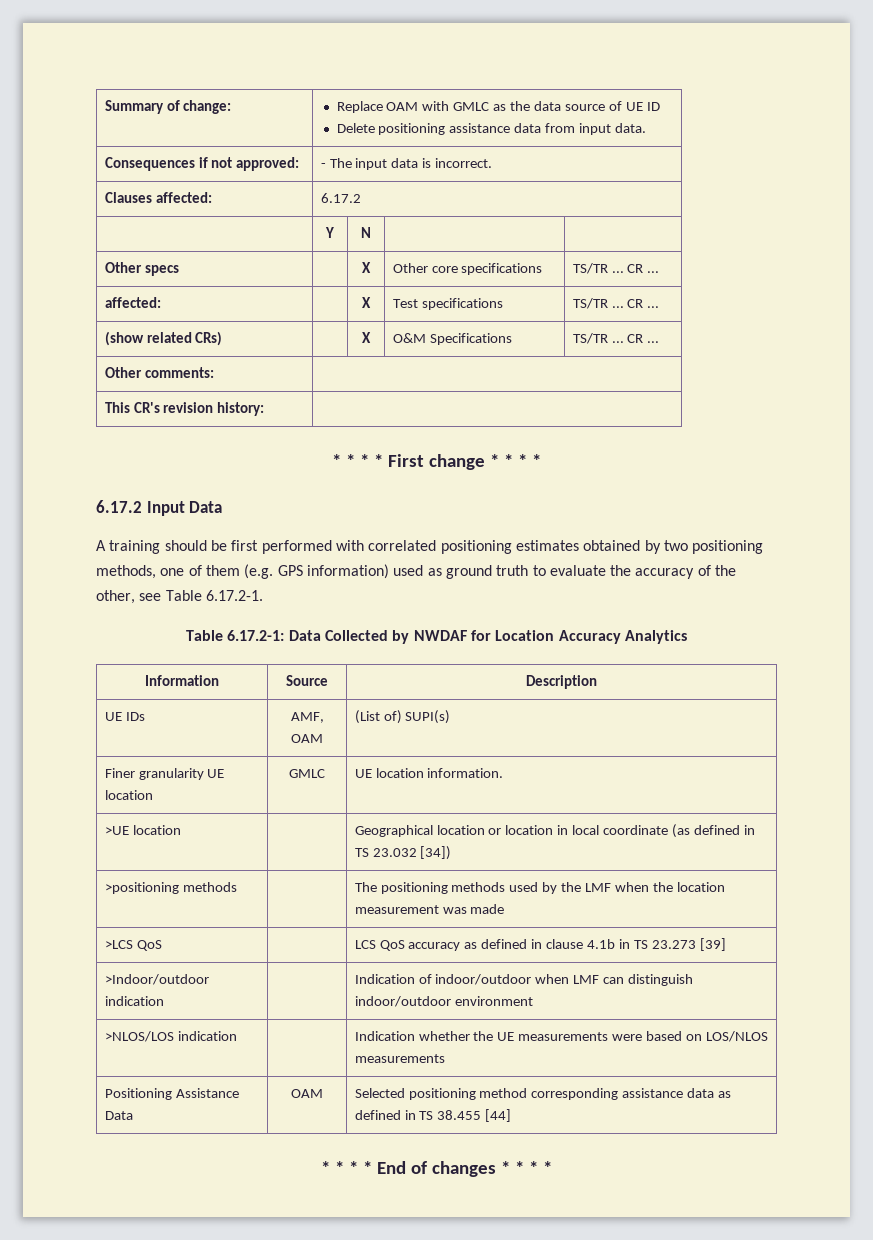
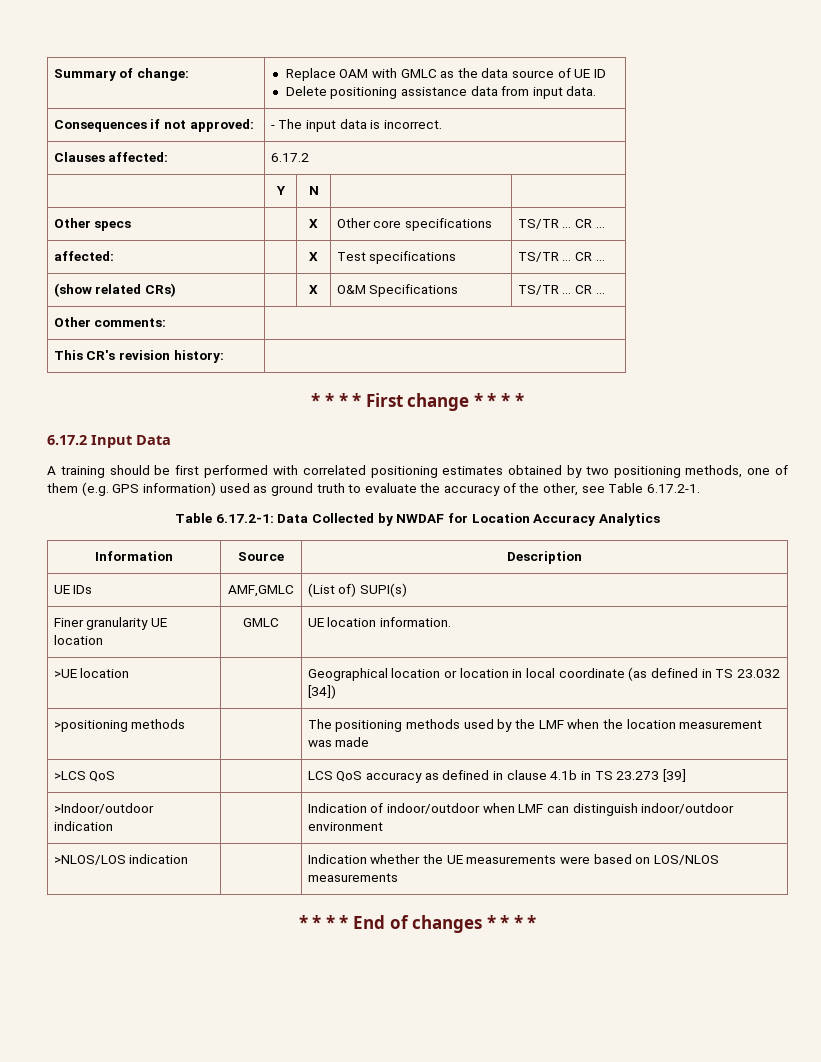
[290,712,324,723] [291,734,323,743] AMF, OAM -> [228,585,294,597] AMF,GMLC
[104,1088,239,1100] [104,1111,133,1120] [291,1089,323,1098] [354,1088,732,1100] [354,1109,512,1122] // Positioning Assistance Data | OAM | Selected positioning method corresponding assistance data as defined in TS 38.455 [44] -> (398, 877) none

